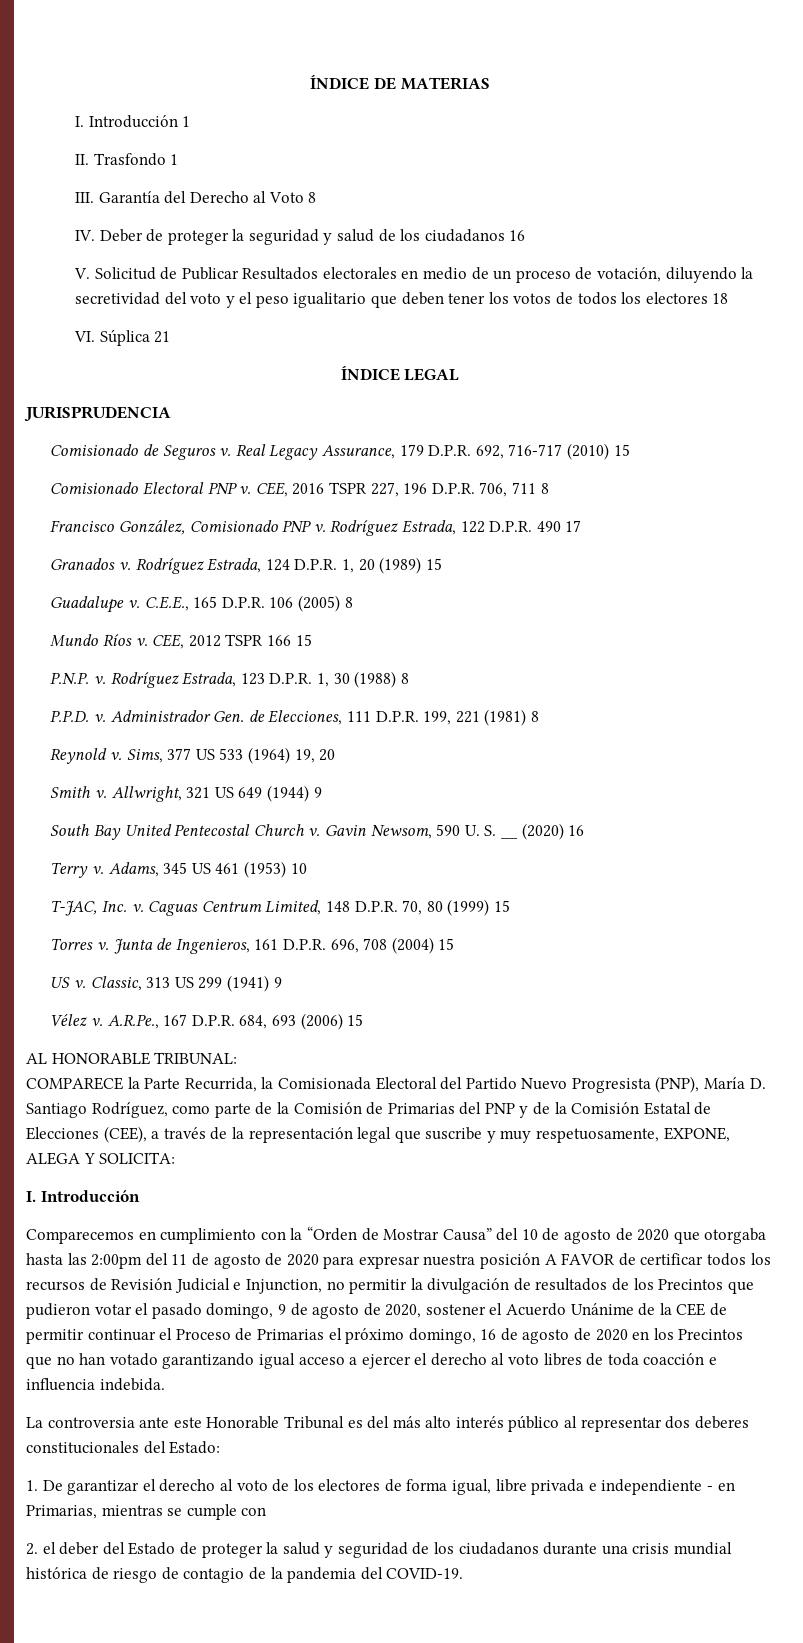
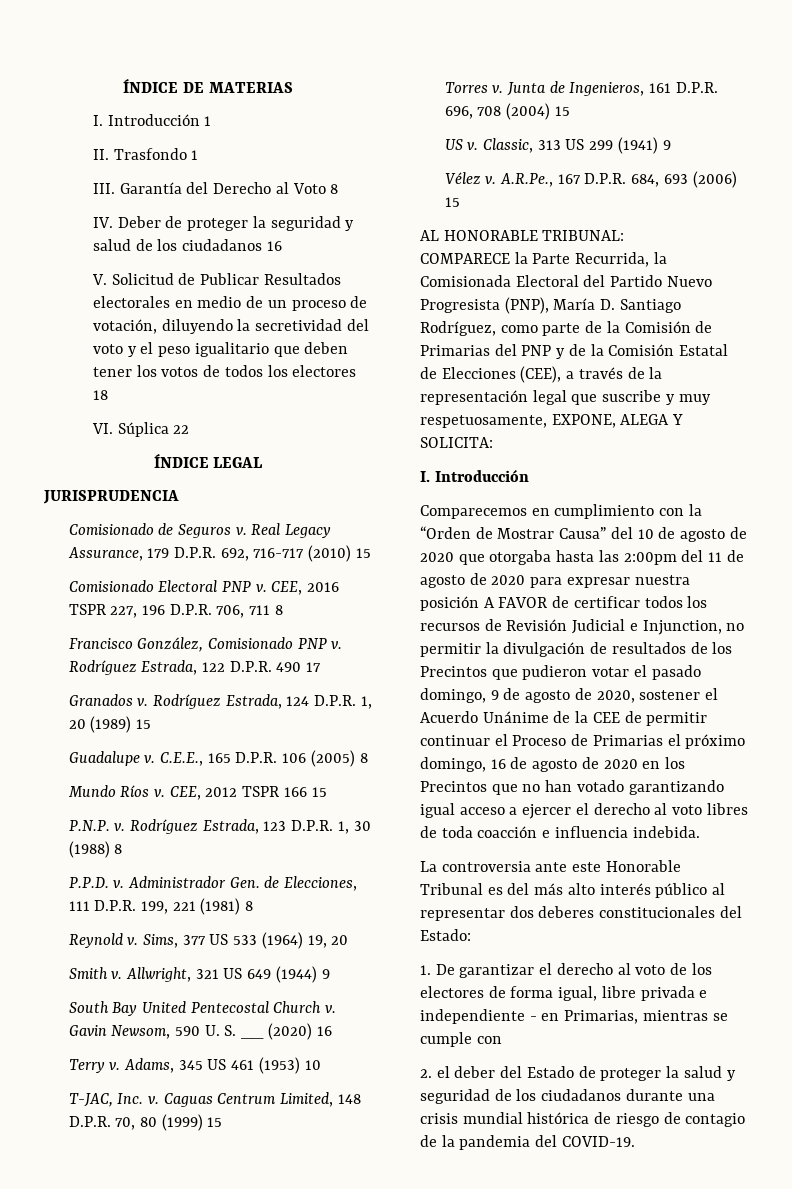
[154,331,171,343] 21 -> [173,425,190,434] 22

